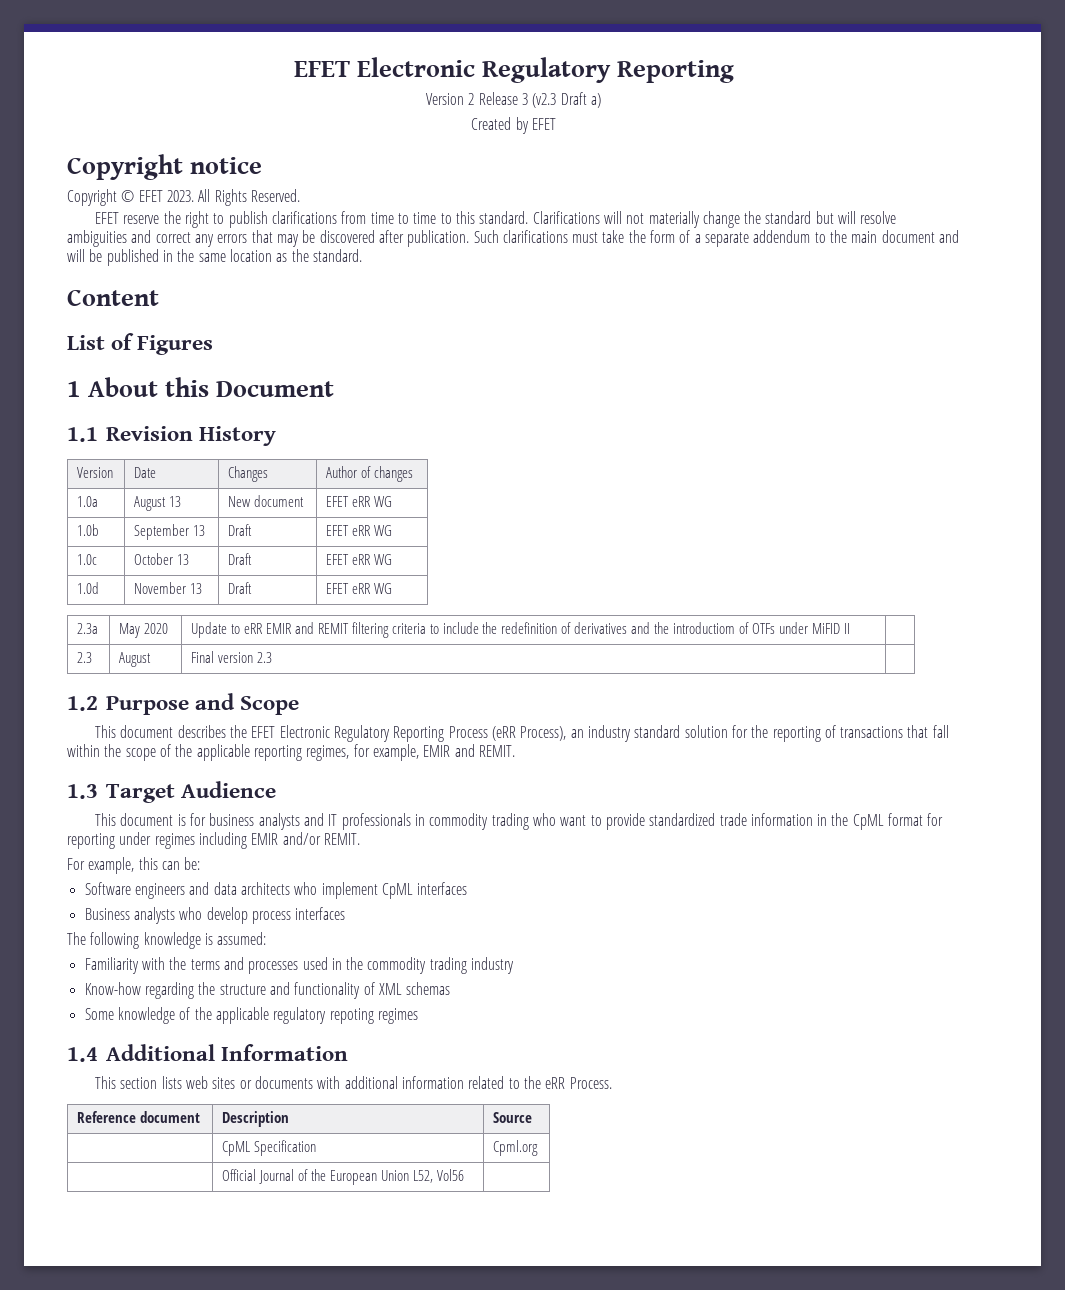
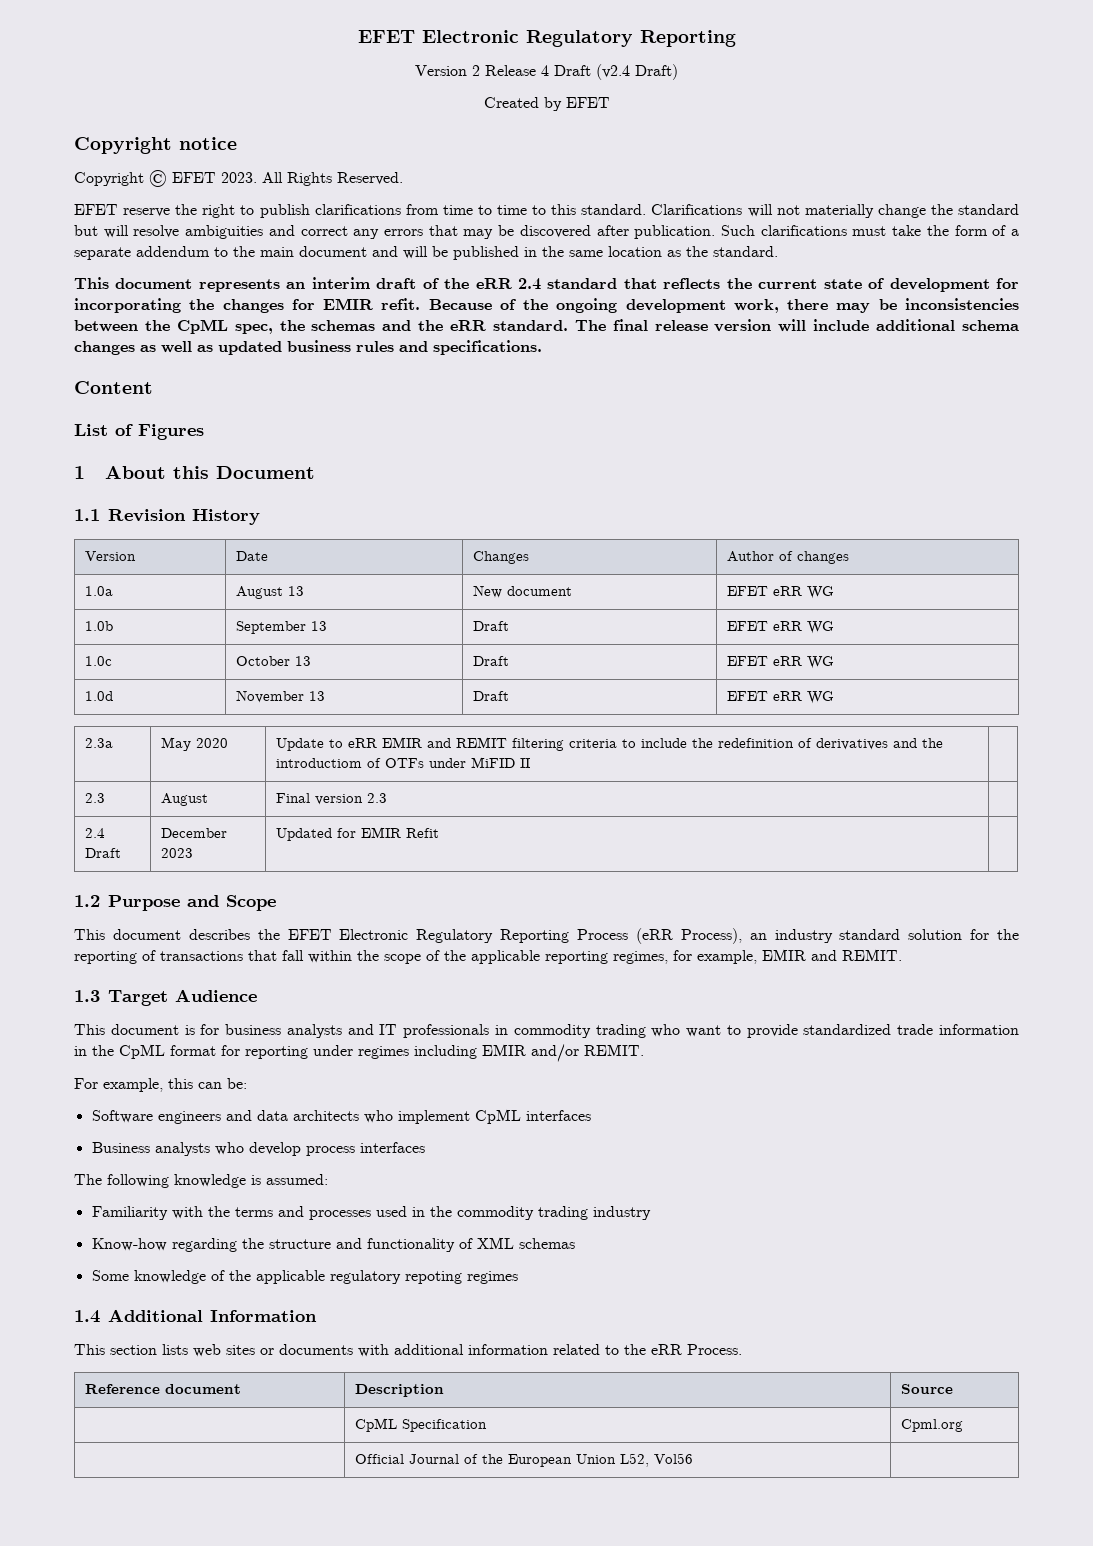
[522,92,601,108] 3 (v2.3 Draft a) -> [541,64,678,80] 4 Draft (v2.4 Draft)
(362, 255) none -> [74,277,1020,292] [74,298,1019,313] [74,319,1019,334] [74,340,542,355] // This document represents an interim draft of the eRR 2.4 standard that reflects the current state of development for incorporating the changes for EMIR refit. Because of the ongoing development work, there may be inconsistencies between the CpML spec, the schemas and the eRR standard. The final release version will include additional schema changes as well as updated business rules and specifications.
(273, 657) none -> [84,828,105,838] [84,848,121,858] [160,828,227,838] [160,848,193,858] [275,827,439,841] // 2.4 Draft | December 2023 | Updated for EMIR Refit |

